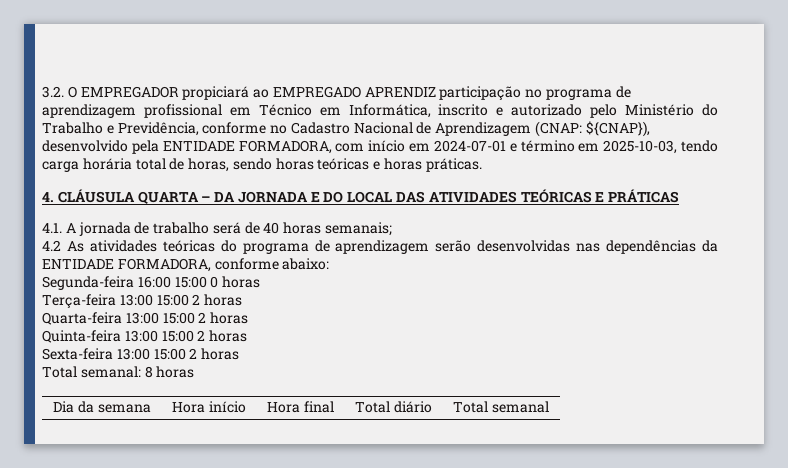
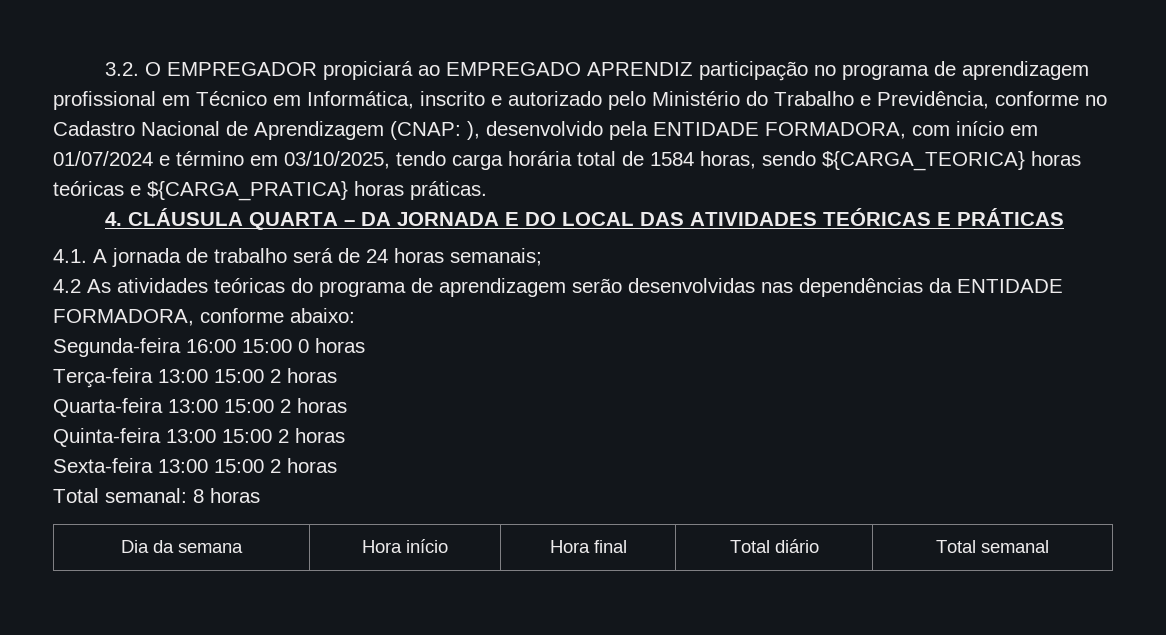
[585,121,650,137] ${CNAP}), -> [467,121,480,140] ),
[433,140,506,152] 2024-07-01 -> [53,151,153,166] 01/07/2024
[603,140,678,154] 2025-10-03, -> [284,151,390,169] 03/10/2025,
(185, 164) none -> [650,152,694,166] 1584
(272, 164) none -> [822,151,1025,171] ${CARGA_TEORICA}
(381, 165) none -> [147,181,348,201] ${CARGA_PRATICA}
[263,222,280,234] 40 -> [366,249,388,263] 24

